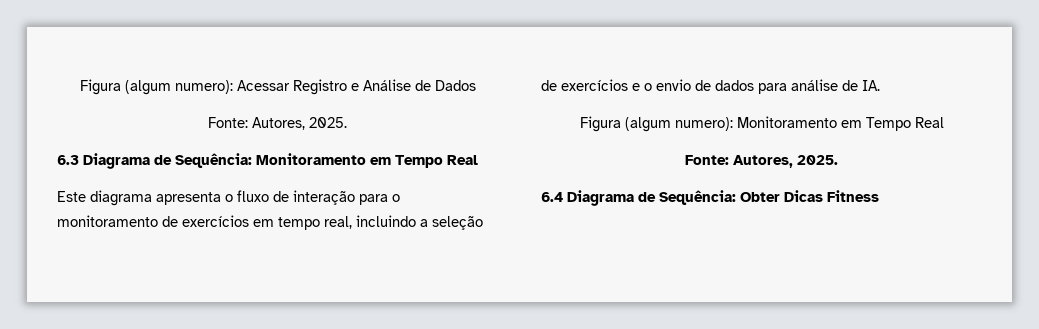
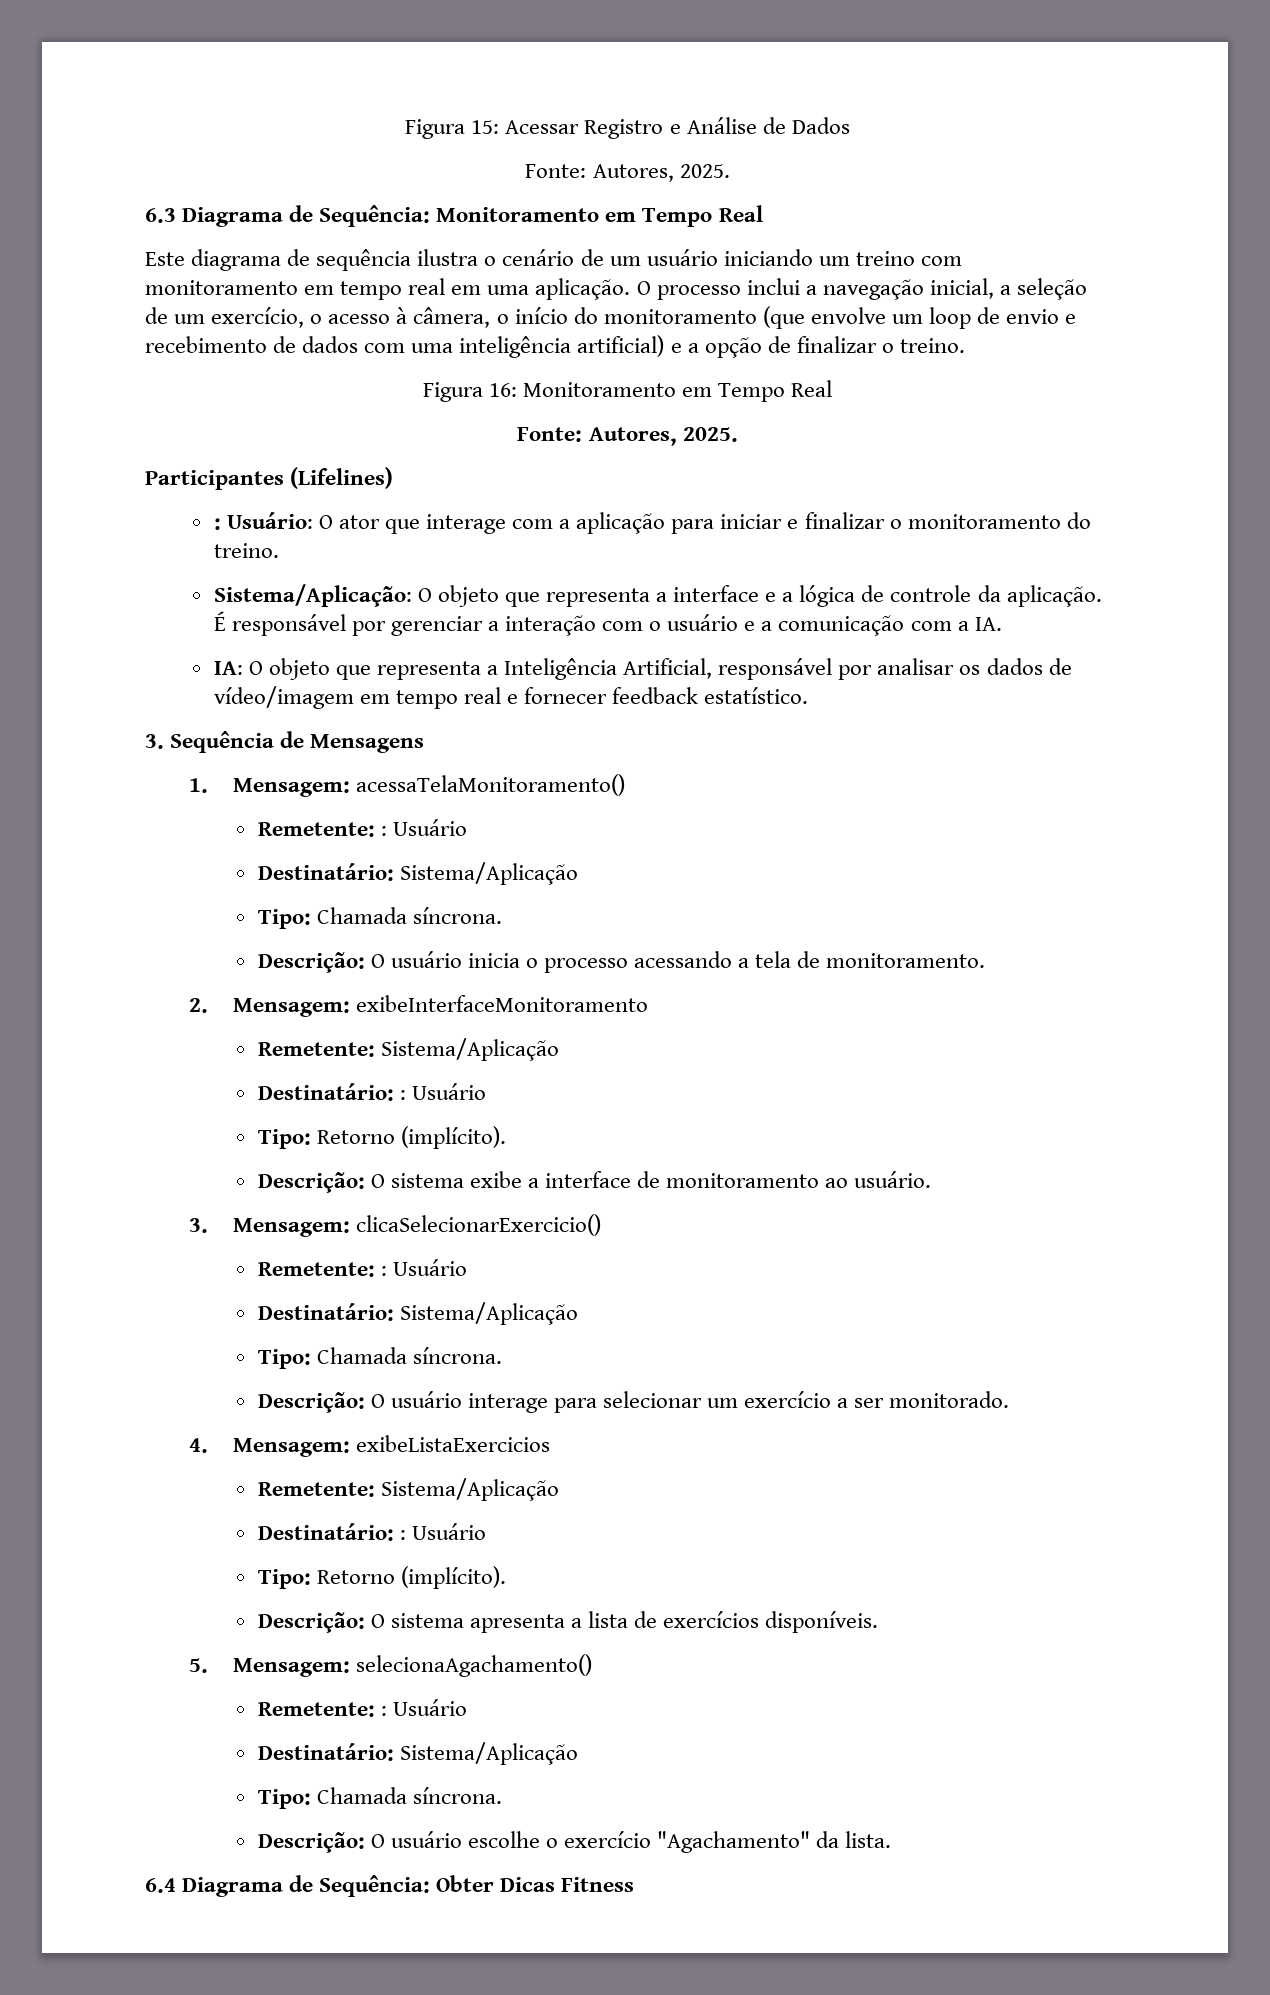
[79,79,233,95] Figura (algum numero): -> [405,119,500,139] Figura 15:
[156,190,400,205] [57,215,483,230] [541,79,880,94] [579,116,733,132] apresenta o fluxo de interação para o monitoramento de exercícios em tempo real, incluindo a seleção de exercícios e o envio de dados para análise de IA. // Figura (algum numero): -> [287,249,962,271] [145,278,1088,300] [145,306,1077,329] [145,335,965,358] [422,382,517,402] de sequência ilustra o cenário de um usuário iniciando um treino com monitoramento em tempo real em uma aplicação. O processo inclui a navegação inicial, a seleção de um exercício, o acesso à câmera, o início do monitoramento (que envolve um loop de envio e recebimento de dados com uma inteligência artificial) e a opção de finalizar o treino. // Figura 16:
(838, 160) none -> [145,467,394,490] [213,512,1091,534] [213,543,279,558] [213,584,1102,607] [213,611,1002,636] [213,658,1072,680] [213,686,809,709] [145,731,425,753] [188,774,625,797] [257,819,467,837] [257,862,578,885] [257,907,502,929] [257,951,986,973] [188,995,648,1017] [257,1038,559,1061] [257,1083,486,1101] [257,1126,506,1149] [257,1171,932,1193] [188,1214,601,1237] [257,1259,467,1277] [257,1302,578,1325] [257,1347,502,1369] [257,1391,1010,1413] [188,1435,550,1457] [257,1478,559,1501] [257,1523,486,1541] [257,1566,506,1589] [257,1611,879,1633] [188,1654,592,1677] [257,1699,467,1717] [257,1742,578,1765] [257,1787,502,1809] [257,1831,892,1853] // Participantes (Lifelines) // : Usuário: O ator que interage com a aplicação para iniciar e finalizar o monitoramento do treino. // Sistema/Aplicação: O objeto que representa a interface e a lógica de controle da aplicação. É responsável por gerenciar a interação com o usuário e a comunicação com a IA. // IA: O objeto que representa a Inteligência Artificial, responsável por analisar os dados de vídeo/imagem em tempo real e fornecer feedback estatístico. // 3. Sequência de Mensagens // 1. Mensagem: acessaTelaMonitoramento() // Remetente: : Usuário // Destinatário: Sistema/Aplicação // Tipo: Chamada síncrona. // Descrição: O usuário inicia o processo acessando a tela de monitoramento. // 2. Mensagem: exibeInterfaceMonitoramento // Remetente: Sistema/Aplicação // Destinatário: : Usuário // Tipo: Retorno (implícito). // Descrição: O sistema exibe a interface de monitoramento ao usuário. // 3. Mensagem: clicaSelecionarExercicio() // Remetente: : Usuário // Destinatário: Sistema/Aplicação // Tipo: Chamada síncrona. // Descrição: O usuário interage para selecionar um exercício a ser monitorado. // 4. Mensagem: exibeListaExercicios // Remetente: Sistema/Aplicação // Destinatário: : Usuário // Tipo: Retorno (implícito). // Descrição: O sistema apresenta a lista de exercícios disponíveis. // 5. Mensagem: selecionaAgachamento() // Remetente: : Usuário // Destinatário: Sistema/Aplicação // Tipo: Chamada síncrona. // Descrição: O usuário escolhe o exercício "Agachamento" da lista.

